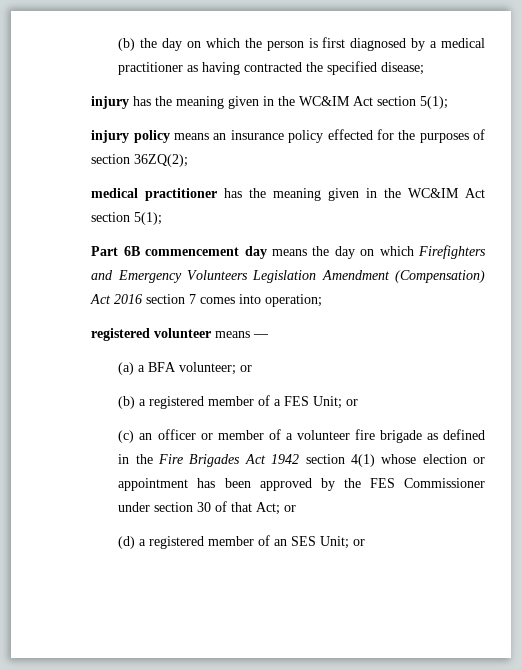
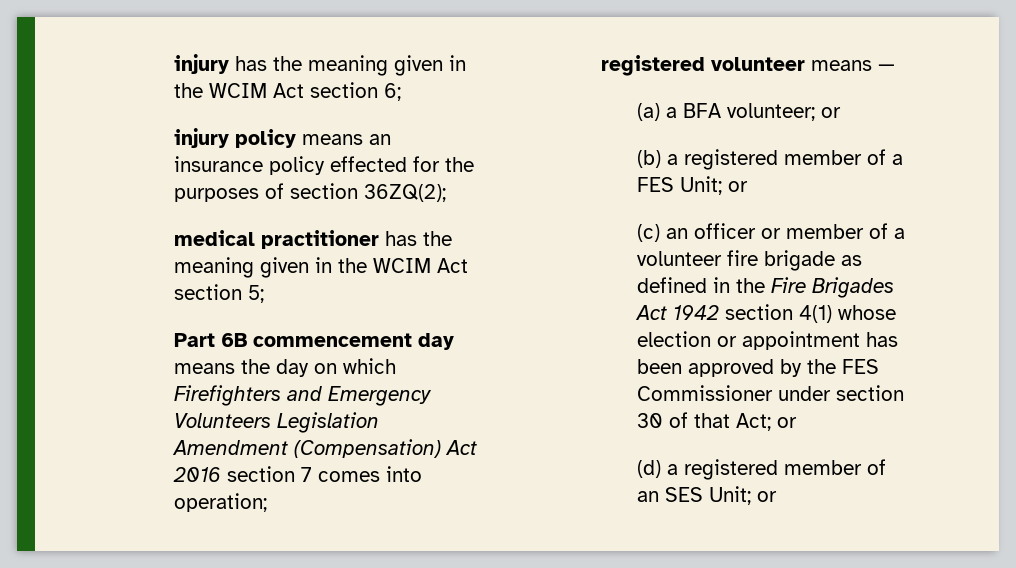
[118,37,485,51] [118,61,425,75] (b) the day on which the person is first diagnosed by a medical practitioner as having contracted the specified disease; // -> (173, 64) none
[299,96,449,109] WC&IM Act section 5(1); -> [208,82,401,101] WCIM Act section 6;
[408,188,485,198] [91,212,163,225] WC&IM Act section 5(1); -> [372,258,468,273] [173,284,264,303] WCIM Act section 5;

